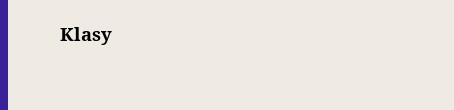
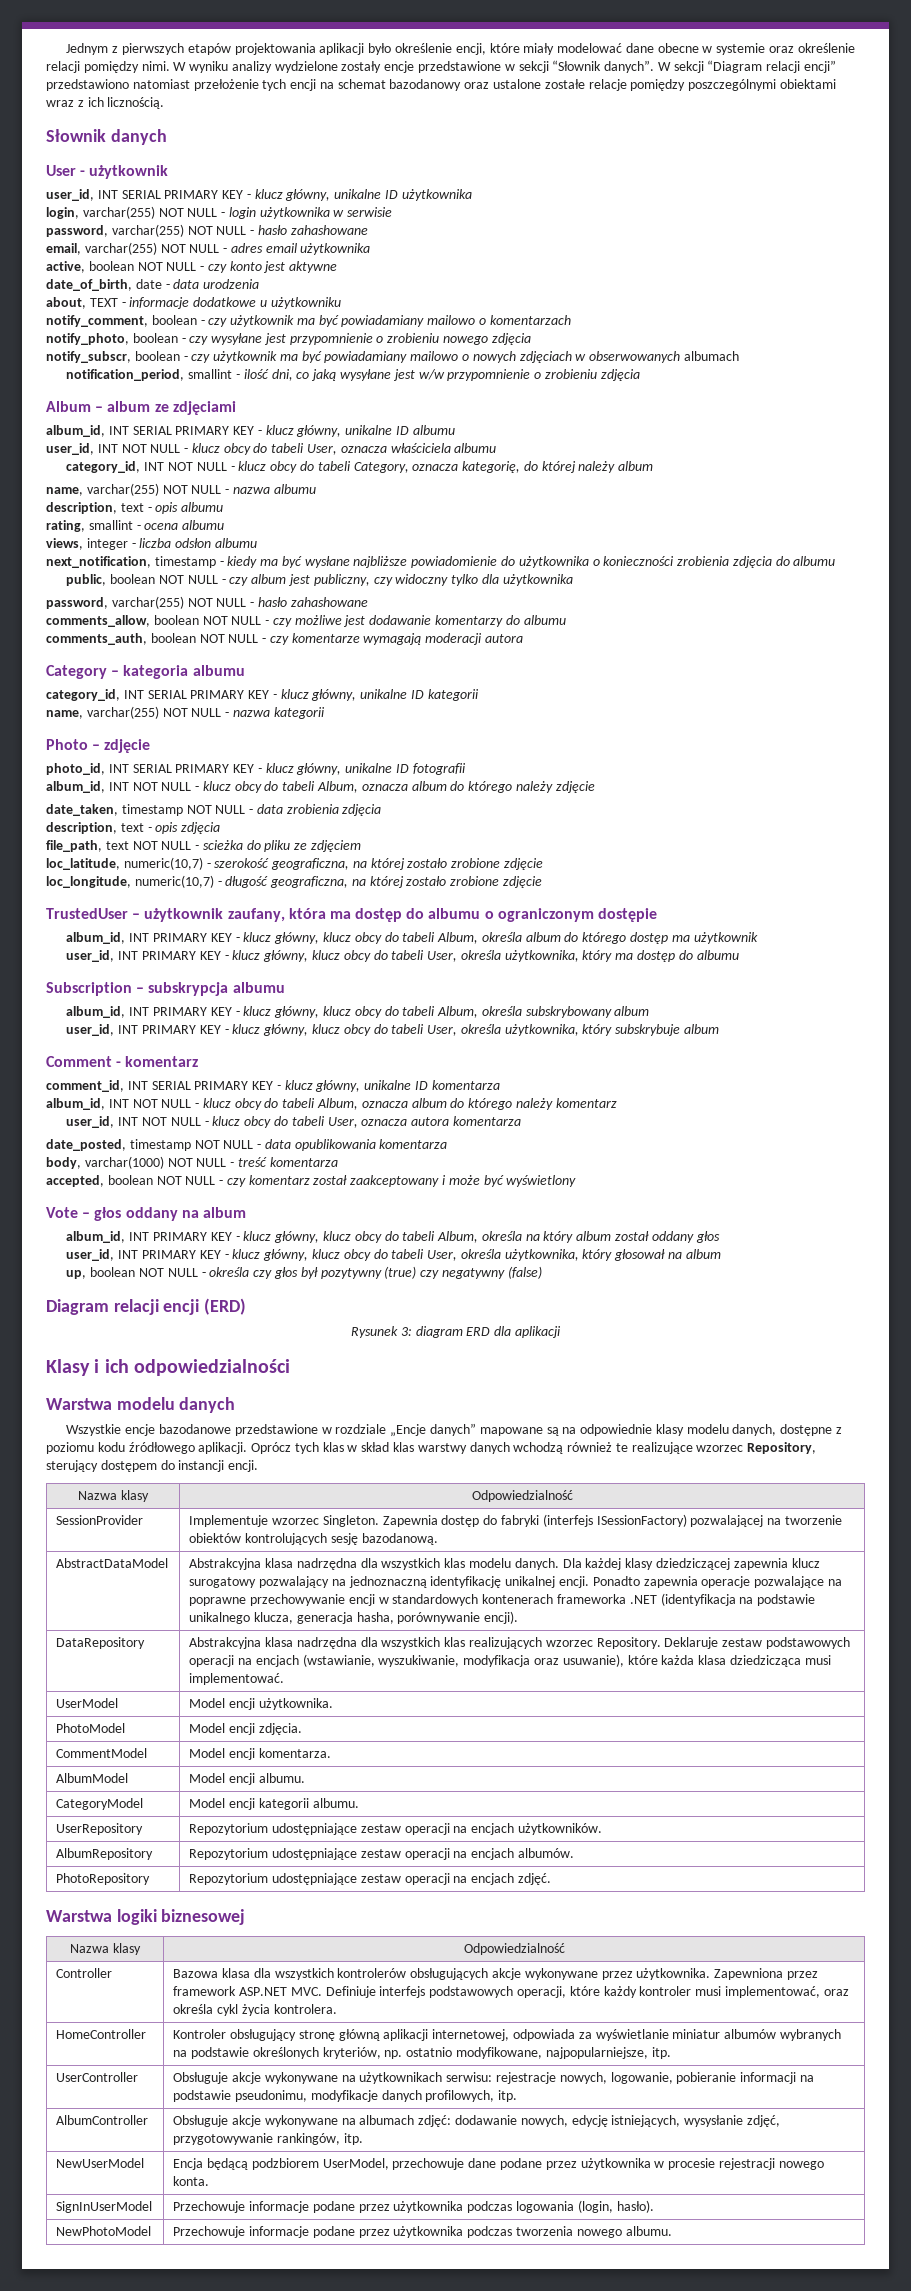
[60,27,112,45] Klasy -> [66,43,855,55] [46,60,837,73] [46,79,836,91] [46,97,165,109] [46,129,167,145] [46,165,169,179] [46,189,472,201] [46,206,393,219] [46,224,368,237] [46,242,371,255] [46,261,338,273] [46,279,260,291] [46,297,341,309] [46,315,571,327] [46,333,531,345] [46,351,739,363] [66,369,640,381] [46,401,236,415] [46,425,455,437] [46,443,497,455] [66,461,654,473] [46,483,316,496] [46,502,224,514] [46,520,225,532] [46,538,257,550] [46,556,836,568] [66,574,573,586] [46,596,368,609] [46,615,566,627] [46,633,524,645] [46,665,245,679] [46,689,479,701] [46,706,325,719] [46,739,151,753] [46,763,466,775] [46,781,595,793] [46,804,382,816] [46,822,221,834] [46,840,362,852] [46,857,544,870] [46,875,543,888] [46,908,658,922] [66,932,758,944] [66,950,739,962] [46,982,285,996] [66,1006,650,1018] [66,1024,719,1036] [46,1056,199,1067] [46,1080,500,1092] [46,1098,617,1110] [66,1116,521,1128] [46,1139,448,1151] [46,1156,338,1169] [46,1175,577,1187] [46,1207,246,1221] [66,1231,720,1243] [66,1249,721,1261] [66,1266,542,1279] [46,1298,247,1315] [351,1326,561,1338] [46,1359,290,1376] [46,1397,236,1413] [66,1423,842,1437] [46,1442,817,1454] [46,1460,259,1472] [78,1490,149,1502] [471,1490,573,1502] [56,1515,144,1525] [189,1514,842,1527] [189,1533,438,1545] [56,1558,169,1568] [189,1558,820,1570] [189,1576,842,1588] [189,1593,816,1606] [189,1611,519,1624] [56,1637,146,1649] [189,1637,850,1649] [189,1654,831,1667] [189,1673,285,1685] [56,1698,119,1708] [189,1698,333,1710] [56,1723,126,1733] [189,1723,302,1735] [56,1748,148,1758] [189,1748,331,1760] [56,1773,129,1783] [189,1773,305,1785] [56,1798,144,1810] [189,1798,359,1810] [56,1823,144,1835] [189,1823,603,1835] [56,1848,154,1860] [189,1848,575,1860] [56,1873,151,1885] [189,1873,552,1885] [46,1909,246,1925] [70,1943,141,1955] [463,1943,565,1955] [56,1968,113,1978] [173,1968,818,1980] [173,1986,849,1998] [173,2004,337,2016] [56,2029,147,2039] [173,2029,841,2041] [173,2047,671,2059] [56,2072,139,2082] [173,2072,814,2084] [173,2090,518,2102] [56,2115,149,2125] [173,2115,780,2127] [173,2133,363,2145] [56,2158,145,2168] [173,2158,824,2170] [173,2176,210,2186] [56,2201,153,2213] [173,2200,654,2213] [56,2226,152,2236] [173,2226,672,2238] Jednym z pierwszych etapów projektowania aplikacji było określenie encji, które miały modelować dane obecne w systemie oraz określenie relacji pomiędzy nimi. W wyniku analizy wydzielone zostały encje przedstawione w sekcji “Słownik danych”. W sekcji “Diagram relacji encji” przedstawiono natomiast przełożenie tych encji na schemat bazodanowy oraz ustalone zostałe relacje pomiędzy poszczególnymi obiektami wraz z ich licznością. // Słownik danych // User - użytkownik // user_id, INT SERIAL PRIMARY KEY - klucz główny, unikalne ID użytkownika // login, varchar(255) NOT NULL - login użytkownika w serwisie // password, varchar(255) NOT NULL - hasło zahashowane // email, varchar(255) NOT NULL - adres email użytkownika // active, boolean NOT NULL - czy konto jest aktywne // date_of_birth, date - data urodzenia // about, TEXT - informacje dodatkowe u użytkowniku // notify_comment, boolean - czy użytkownik ma być powiadamiany mailowo o komentarzach // notify_photo, boolean - czy wysyłane jest przypomnienie o zrobieniu nowego zdjęcia // notify_subscr, boolean - czy użytkownik ma być powiadamiany mailowo o nowych zdjęciach w obserwowanych albumach // notification_period, smallint - ilość dni, co jaką wysyłane jest w/w przypomnienie o zrobieniu zdjęcia // Album – album ze zdjęciami // album_id, INT SERIAL PRIMARY KEY - klucz główny, unikalne ID albumu // user_id, INT NOT NULL - klucz obcy do tabeli User, oznacza właściciela albumu // category_id, INT NOT NULL - klucz obcy do tabeli Category, oznacza kategorię, do której należy album // name, varchar(255) NOT NULL - nazwa albumu // description, text - opis albumu // rating, smallint - ocena albumu // views, integer - liczba odsłon albumu // next_notification, timestamp - kiedy ma być wysłane najbliższe powiadomienie do użytkownika o konieczności zrobienia zdjęcia do albumu // public, boolean NOT NULL - czy album jest publiczny, czy widoczny tylko dla użytkownika // password, varchar(255) NOT NULL - hasło zahashowane // comments_allow, boolean NOT NULL - czy możliwe jest dodawanie komentarzy do albumu // comments_auth, boolean NOT NULL - czy komentarze wymagają moderacji autora // Category – kategoria albumu // category_id, INT SERIAL PRIMARY KEY - klucz główny, unikalne ID kategorii // name, varchar(255) NOT NULL - nazwa kategorii // Photo – zdjęcie // photo_id, INT SERIAL PRIMARY KEY - klucz główny, unikalne ID fotografii // album_id, INT NOT NULL - klucz obcy do tabeli Album, oznacza album do którego należy zdjęcie // date_taken, timestamp NOT NULL - data zrobienia zdjęcia // description, text - opis zdjęcia // file_path, text NOT NULL - scieżka do pliku ze zdjęciem // loc_latitude, numeric(10,7) - szerokość geograficzna, na której zostało zrobione zdjęcie // loc_longitude, numeric(10,7) - długość geograficzna, na której zostało zrobione zdjęcie // TrustedUser – użytkownik zaufany, która ma dostęp do albumu o ograniczonym dostępie // album_id, INT PRIMARY KEY - klucz główny, klucz obcy do tabeli Album, określa album do którego dostęp ma użytkownik // user_id, INT PRIMARY KEY - klucz główny, klucz obcy do tabeli User, określa użytkownika, który ma dostęp do albumu // Subscription – subskrypcja albumu // album_id, INT PRIMARY KEY - klucz główny, klucz obcy do tabeli Album, określa subskrybowany album // user_id, INT PRIMARY KEY - klucz główny, klucz obcy do tabeli User, określa użytkownika, który subskrybuje album // Comment - komentarz // comment_id, INT SERIAL PRIMARY KEY - klucz główny, unikalne ID komentarza // album_id, INT NOT NULL - klucz obcy do tabeli Album, oznacza album do którego należy komentarz // user_id, INT NOT NULL - klucz obcy do tabeli User, oznacza autora komentarza // date_posted, timestamp NOT NULL - data opublikowania komentarza // body, varchar(1000) NOT NULL - treść komentarza // accepted, boolean NOT NULL - czy komentarz został zaakceptowany i może być wyświetlony // Vote – głos oddany na album // album_id, INT PRIMARY KEY - klucz główny, klucz obcy do tabeli Album, określa na który album został oddany głos // user_id, INT PRIMARY KEY - klucz główny, klucz obcy do tabeli User, określa użytkownika, który głosował na album // up, boolean NOT NULL - określa czy głos był pozytywny (true) czy negatywny (false) // Diagram relacji encji (ERD) // Rysunek 3: diagram ERD dla aplikacji // Klasy i ich odpowiedzialności // Warstwa modelu danych // Wszystkie encje bazodanowe przedstawione w rozdziale „Encje danych” mapowane są na odpowiednie klasy modelu danych, dostępne z poziomu kodu źródłowego aplikacji. Oprócz tych klas w skład klas warstwy danych wchodzą również te realizujące wzorzec Repository, sterujący dostępem do instancji encji. // Nazwa klasy | Odpowiedzialność // SessionProvider | Implementuje wzorzec Singleton. Zapewnia dostęp do fabryki (interfejs ISessionFactory) pozwalającej na tworzenie obiektów kontrolujących sesję bazodanową. // AbstractDataModel | Abstrakcyjna klasa nadrzędna dla wszystkich klas modelu danych. Dla każdej klasy dziedziczącej zapewnia klucz surogatowy pozwalający na jednoznaczną identyfikację unikalnej encji. Ponadto zapewnia operacje pozwalające na poprawne przechowywanie encji w standardowych kontenerach frameworka .NET (identyfikacja na podstawie unikalnego klucza, generacja hasha, porównywanie encji). // DataRepository | Abstrakcyjna klasa nadrzędna dla wszystkich klas realizujących wzorzec Repository. Deklaruje zestaw podstawowych operacji na encjach (wstawianie, wyszukiwanie, modyfikacja oraz usuwanie), które każda klasa dziedzicząca musi implementować. // UserModel | Model encji użytkownika. // PhotoModel | Model encji zdjęcia. // CommentModel | Model encji komentarza. // AlbumModel | Model encji albumu. // CategoryModel | Model encji kategorii albumu. // UserRepository | Repozytorium udostępniające zestaw operacji na encjach użytkowników. // AlbumRepository | Repozytorium udostępniające zestaw operacji na encjach albumów. // PhotoRepository | Repozytorium udostępniające zestaw operacji na encjach zdjęć. // Warstwa logiki biznesowej // Nazwa klasy | Odpowiedzialność // Controller | Bazowa klasa dla wszystkich kontrolerów obsługujących akcje wykonywane przez użytkownika. Zapewniona przez framework ASP.NET MVC. Definiuje interfejs podstawowych operacji, które każdy kontroler musi implementować, oraz określa cykl życia kontrolera. // HomeController | Kontroler obsługujący stronę główną aplikacji internetowej, odpowiada za wyświetlanie miniatur albumów wybranych na podstawie określonych kryteriów, np. ostatnio modyfikowane, najpopularniejsze, itp. // UserController | Obsługuje akcje wykonywane na użytkownikach serwisu: rejestracje nowych, logowanie, pobieranie informacji na podstawie pseudonimu, modyfikacje danych profilowych, itp. // AlbumController | Obsługuje akcje wykonywane na albumach zdjęć: dodawanie nowych, edycję istniejących, wysysłanie zdjęć, przygotowywanie rankingów, itp. // NewUserModel | Encja będącą podzbiorem UserModel, przechowuje dane podane przez użytkownika w procesie rejestracji nowego konta. // SignInUserModel | Przechowuje informacje podane przez użytkownika podczas logowania (login, hasło). // NewPhotoModel | Przechowuje informacje podane przez użytkownika podczas tworzenia nowego albumu.

